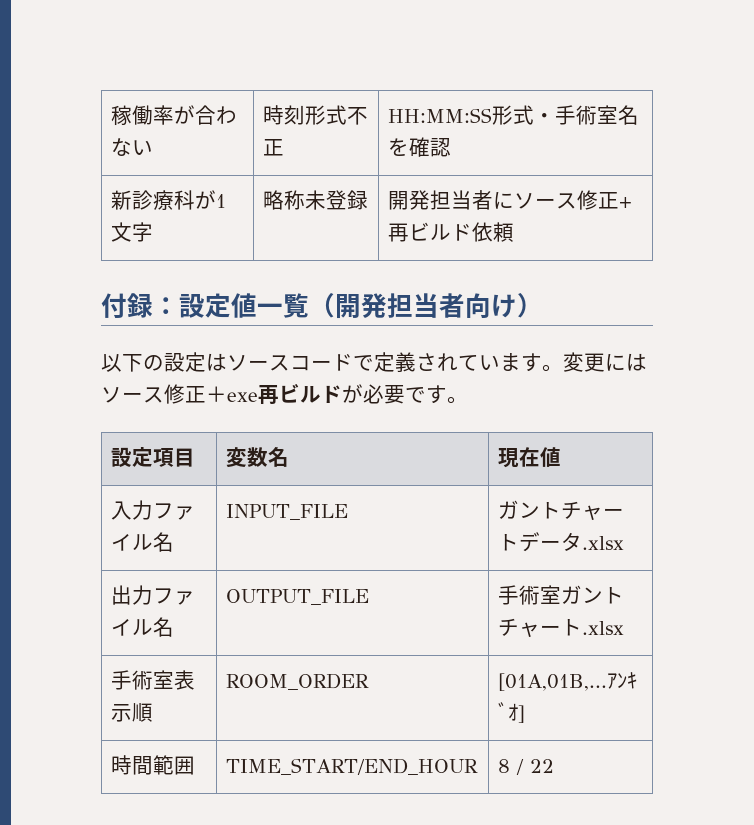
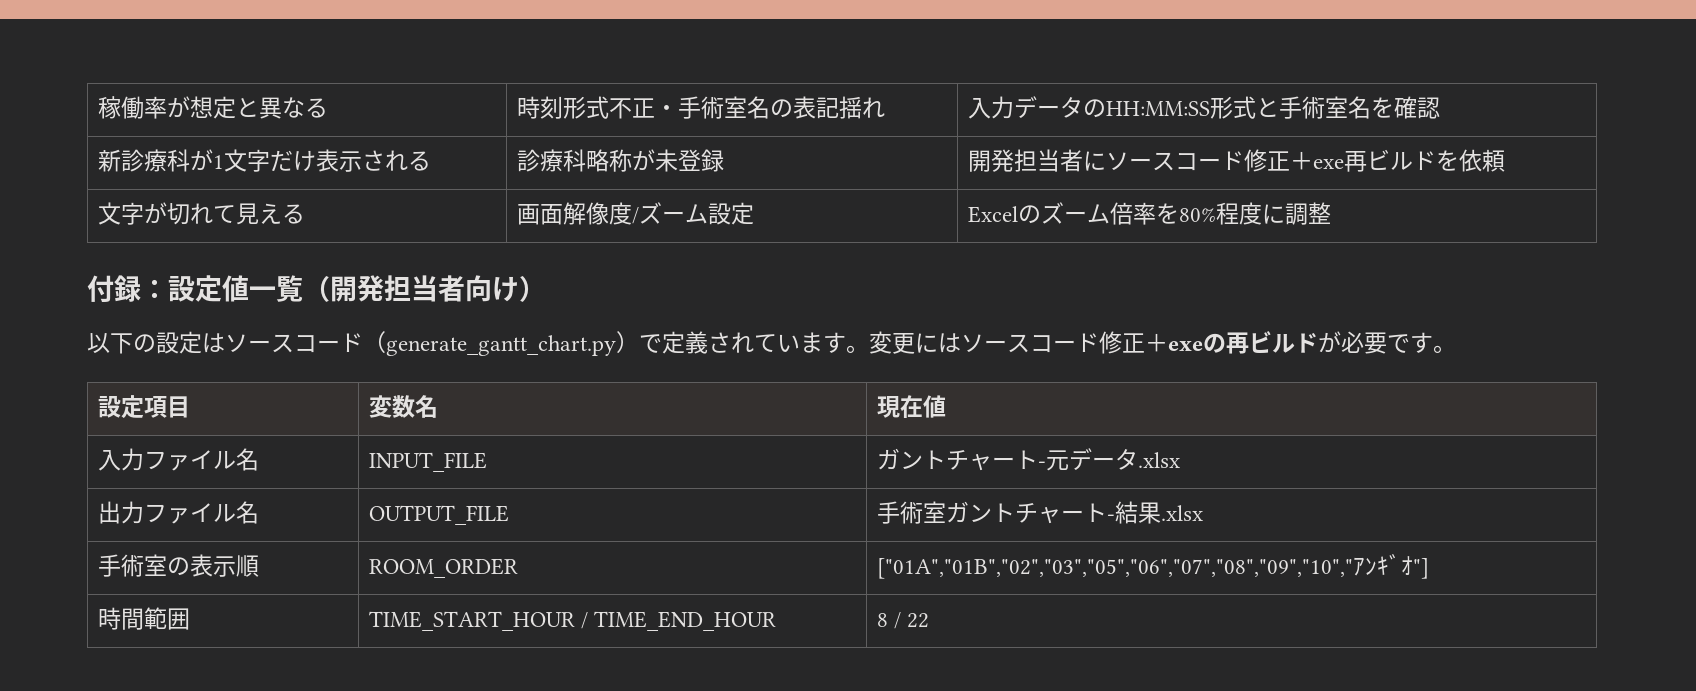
[195,105,238,125] [111,138,154,156] 合わない -> [189,96,328,119] 想定と異なる
(285, 147) | -> [654,96,885,119] [967,96,1106,119] ・手術室名の表記揺れ | 入力データの
[534,113,556,123] ・ -> [1255,97,1279,117] と
[263,190,306,210] | 略称 -> [269,149,431,172] [516,149,655,172] だけ表示される | 診療科略称が
[577,190,633,210] [388,222,473,242] 修正+再ビルド -> [1174,149,1459,172] コード修正＋exe再ビルドを
(515, 232) none -> [97,202,305,225] [516,202,754,225] [967,202,1331,225] // 文字が切れて見える | 画面解像度/ズーム設定 | Excelのズーム倍率を80%程度に調整
(353, 362) none -> [363,331,639,356] （generate_gantt_chart.py）
[164,384,258,404] 修正＋exe -> [1030,331,1226,354] コード修正＋exeの
(520, 542) none -> [1037,450,1069,471] -元
(583, 627) none -> [1106,501,1161,524] -結果
(175, 679) none -> [166,557,190,576] の
[498,673,608,691] [01A,01B,... -> [876,558,1353,579] ["01A","01B","02","03","05","06","07","08","09","10","
[518,705,526,723] ] -> [1412,558,1429,579] "]
[226,758,479,775] TIME_START/END_HOUR -> [368,611,777,631] TIME_START_HOUR / TIME_END_HOUR

